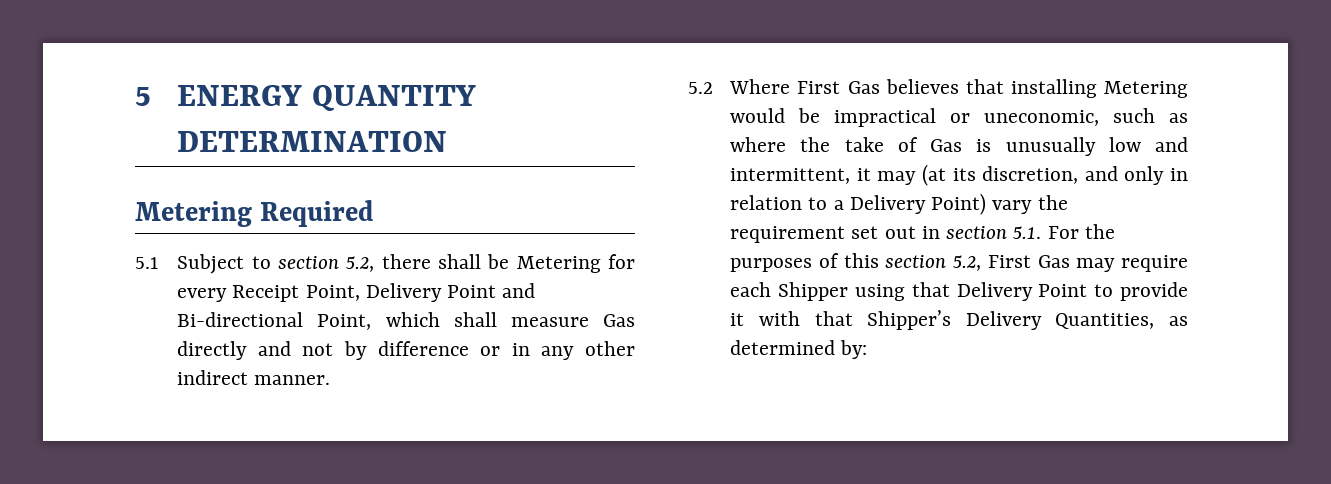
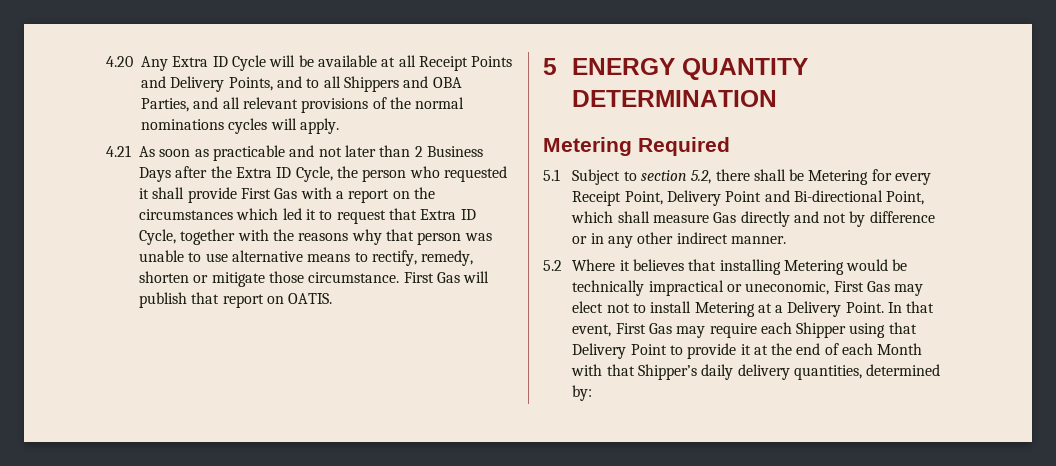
(135, 96) none -> [106,55,513,71] [141,76,462,92] [141,97,465,113] [141,118,339,134] [106,145,483,161] [139,166,507,182] [139,187,435,203] [139,208,476,224] [139,229,492,245] [139,250,474,266] [139,271,490,287] [139,292,333,308] 4.20 Any Extra ID Cycle will be available at all Receipt Points and Delivery Points, and to all Shippers and OBA Parties, and all relevant provisions of the normal nominations cycles will apply. // 4.21 As soon as practicable and not later than 2 Business Days after the Extra ID Cycle, the person who requested it shall provide First Gas with a report on the circumstances which led it to request that Extra ID Cycle, together with the reasons why that person was unable to use alternative means to rectify, remedy, shorten or mitigate those circumstance. First Gas will publish that report on OATIS. //
[797,81,880,94] First Gas -> [619,260,630,271] it
(821, 115) none -> [572,280,645,296] technically
[1113,108,1188,123] [730,137,1188,156] [730,164,1188,186] [730,193,1068,215] [730,224,1115,243] [730,253,982,272] such as where the take of Gas is unusually low and intermittent, it may (at its discretion, and only in relation to a Delivery Point) vary the requirement set out in section 5.1. For the purposes of this section 5.2, -> [833,281,924,296] [572,301,935,317] [572,324,612,337] First Gas may elect not to install Metering at a Delivery Point. In that event,
[758,310,1188,330] with that Shipper’s Delivery Quantities, as -> [753,343,923,355] [571,364,862,380] at the end of each Month with that Shipper’s daily delivery quantities,

